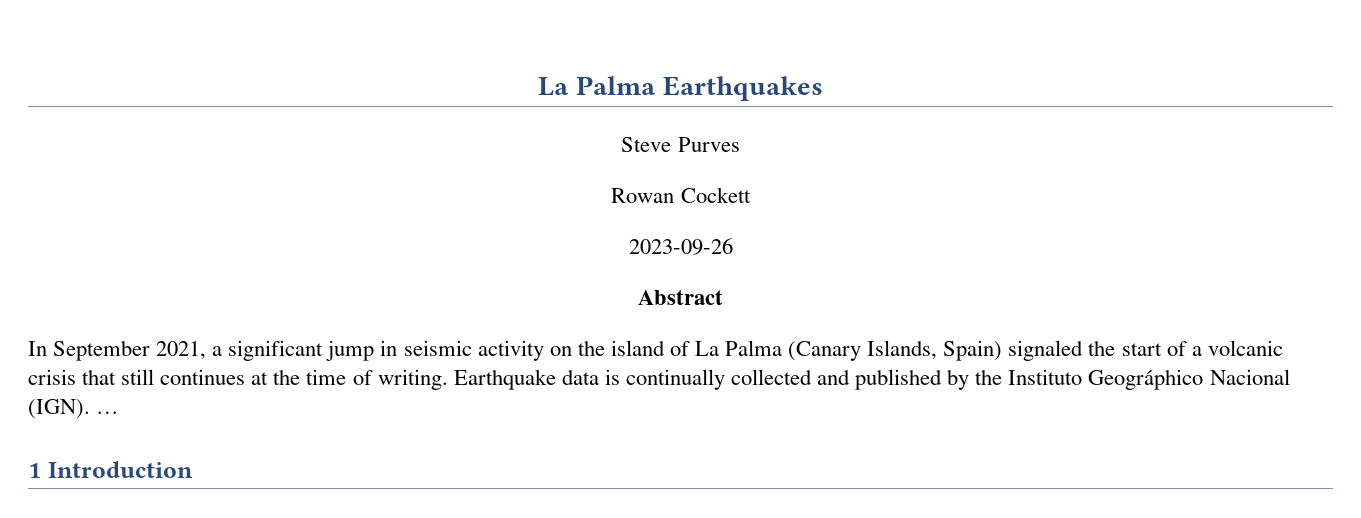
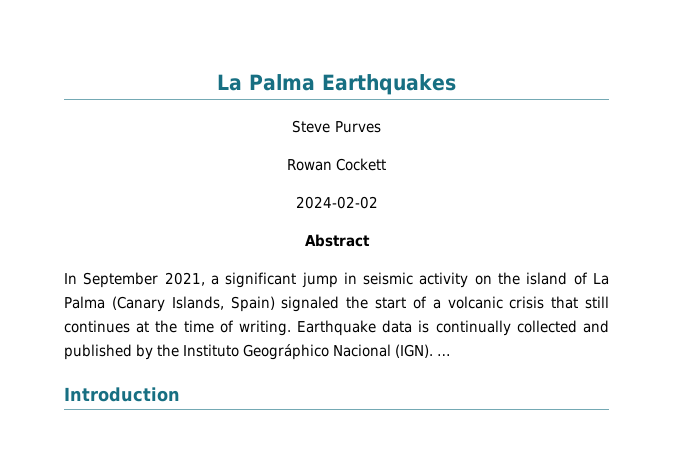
[628,238,733,255] 2023-09-26 -> [295,196,378,209] 2024-02-02
[28,463,41,478] 1 -> (452, 355) none

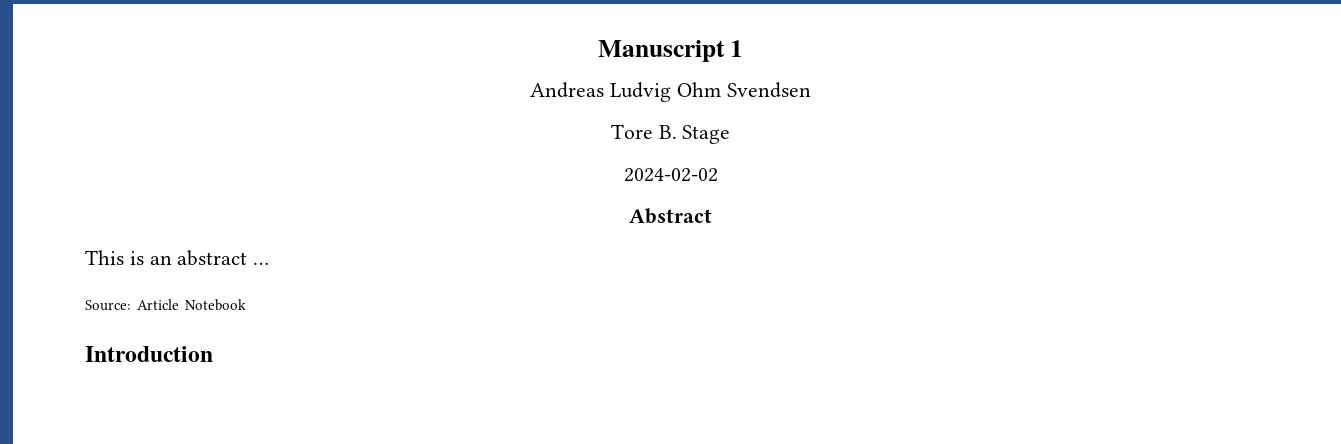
[217,74,456,95] [292,120,381,133] [286,158,387,171] [295,196,378,209] [304,234,370,247] [64,272,610,288] [64,296,609,312] [64,320,609,336] [64,344,452,360] La Palma Earthquakes // Steve Purves // Rowan Cockett // 2024-02-02 // Abstract // In September 2021, a significant jump in seismic activity on the island of La Palma (Canary Islands, Spain) signaled the start of a volcanic crisis that still continues at the time of writing. Earthquake data is continually collected and published by the Instituto Geográphico Nacional (IGN). … -> [597,40,744,62] [530,82,811,102] [610,124,731,144] [623,168,718,182] [629,208,712,224] [85,250,270,266] [85,299,246,311] Manuscript 1 // Andreas Ludvig Ohm Svendsen // Tore B. Stage // 2024-02-02 // Abstract // This is an abstract … // Source: Article Notebook

